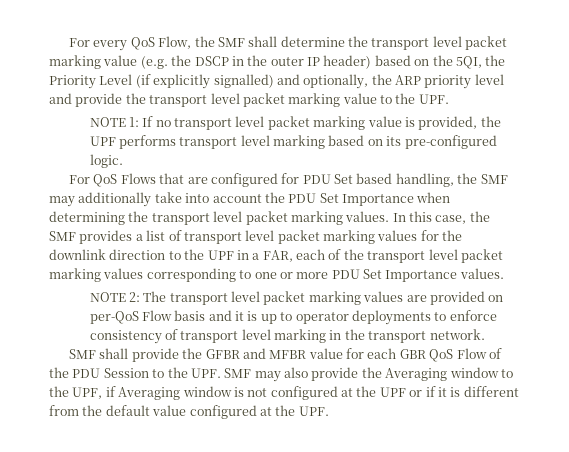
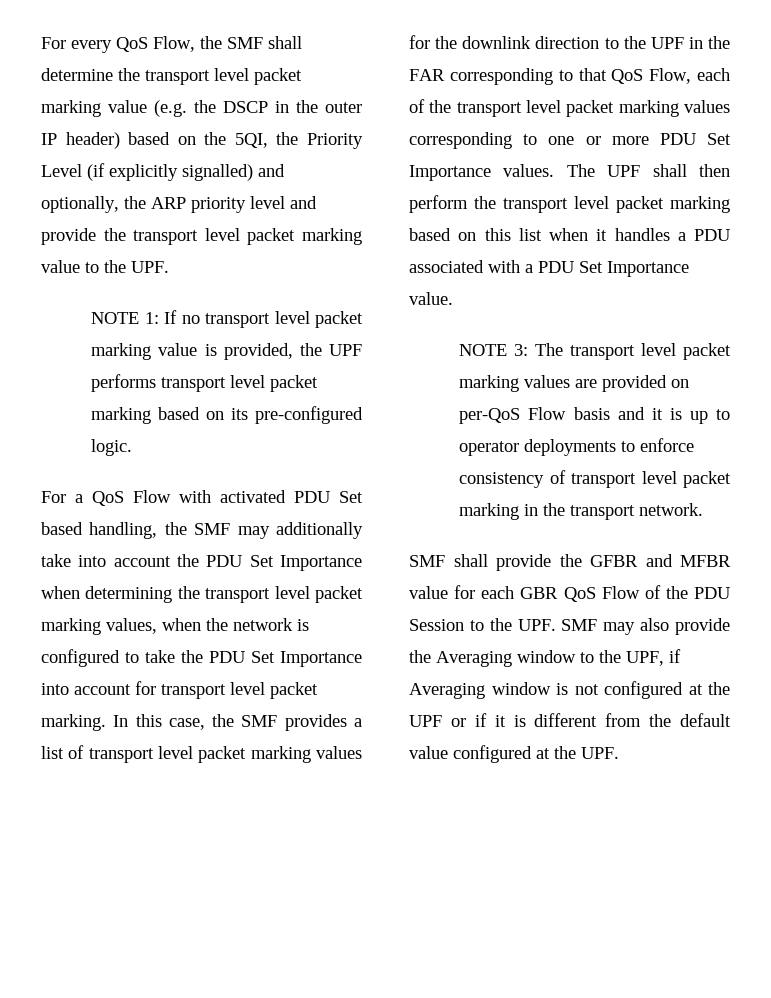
(270, 140) none -> [270,375,319,392] packet
[93,173,300,187] QoS Flows that are configured for -> [75,490,286,506] a QoS Flow with activated
[345,211,390,222] values. -> [106,618,309,634] [41,649,362,667] [41,681,318,699] [41,714,106,731] values, when the network is configured to take the PDU Set Importance into account for transport level packet marking.
[252,250,293,262] a FAR, -> [708,36,730,49] [409,68,692,85] the FAR corresponding to that QoS Flow,
[89,292,140,302] // NOTE 2: -> [566,164,730,177] [409,195,730,213] [409,228,730,241] [409,260,689,277] [409,292,453,305] [459,344,529,356] The UPF shall then perform the transport level packet marking based on this list when it handles a PDU associated with a PDU Set Importance value. // NOTE 3:
(271, 334) none -> [683,471,731,488] packet

